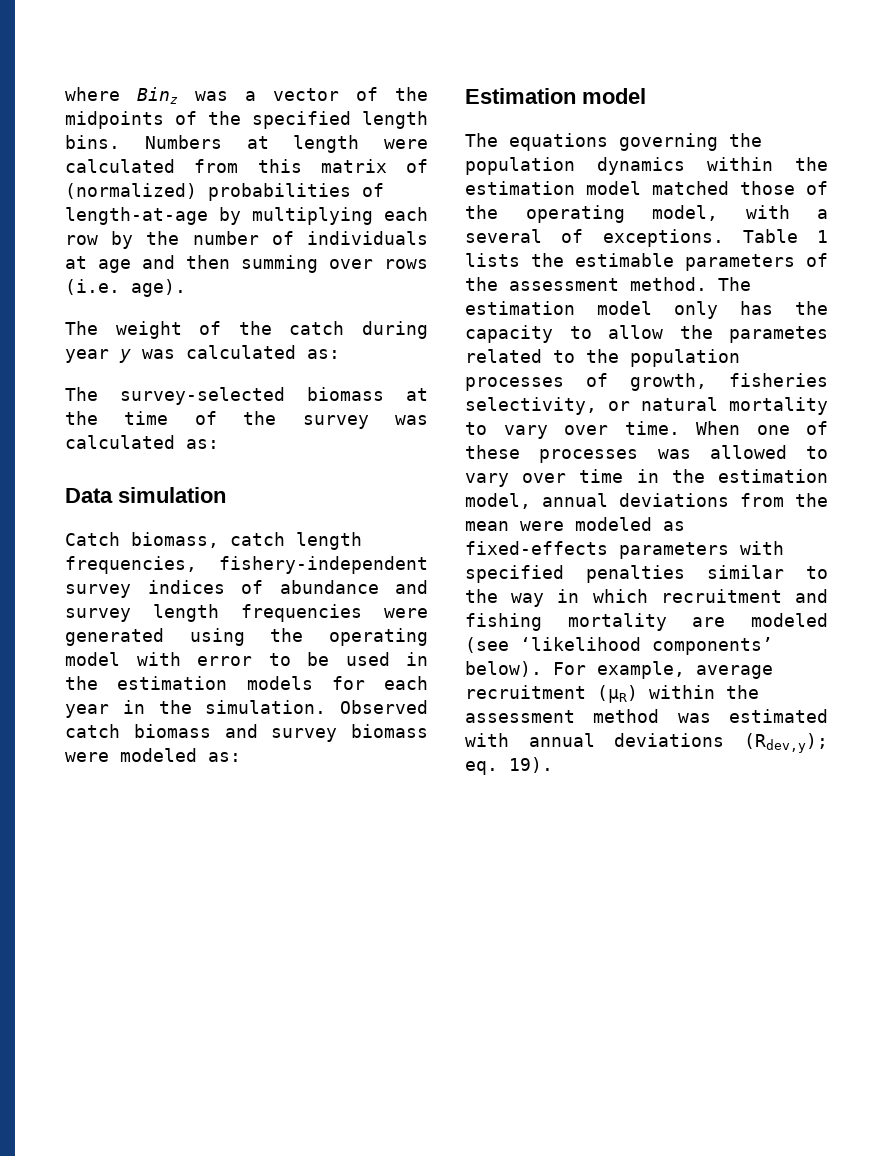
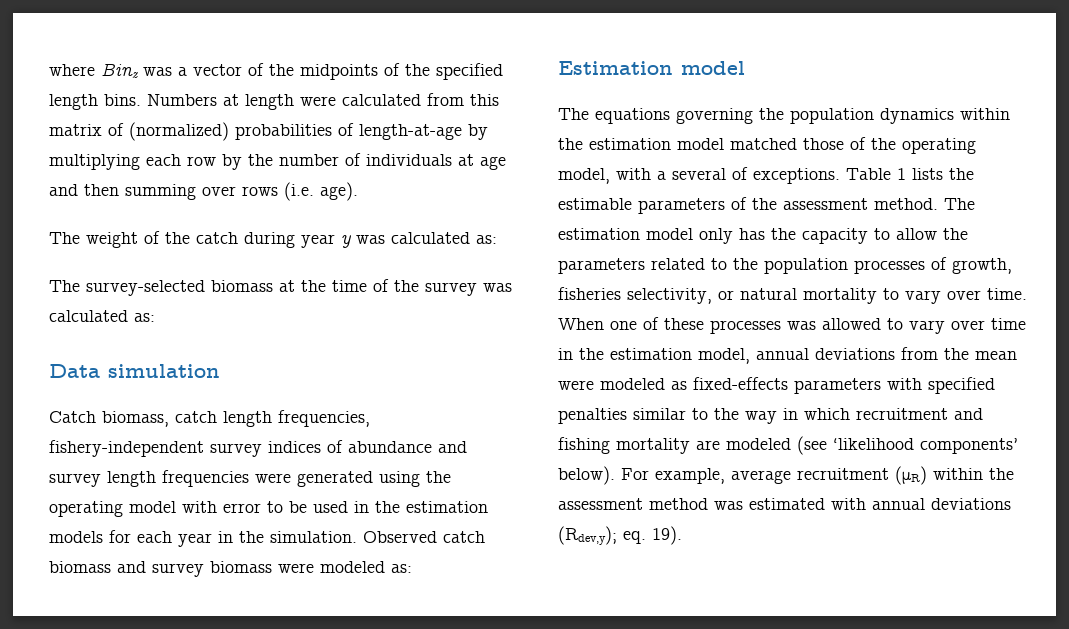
[729,326,828,343] parametes -> [558,258,645,274] parameters

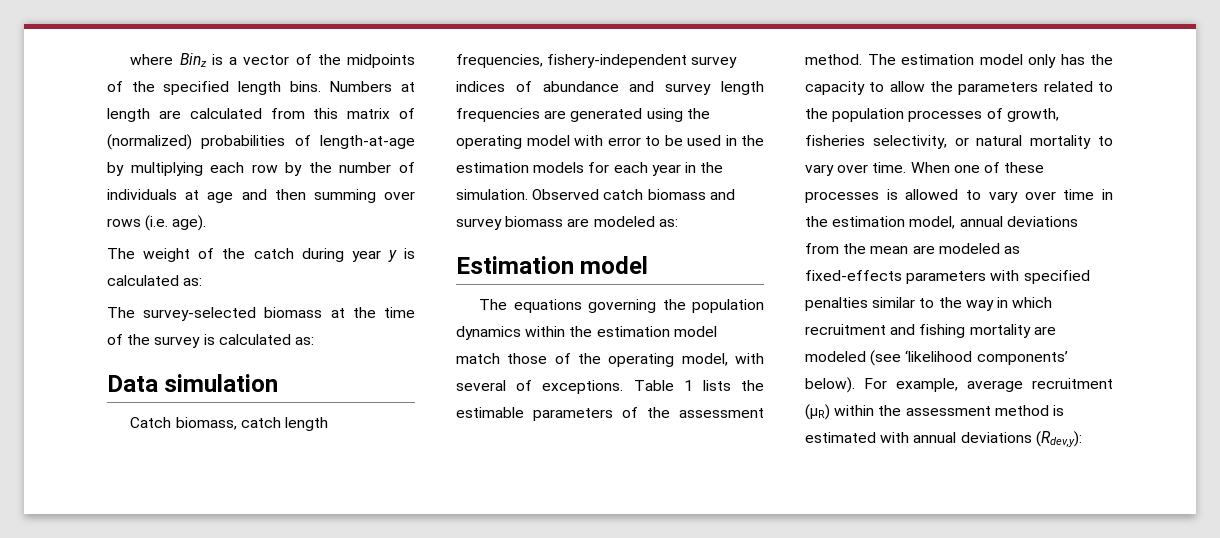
[143,67,172,76] was -> [211,54,223,65] is
[300,96,336,106] were -> [158,110,181,119] are
[356,235,385,244] was -> [404,248,415,259] is
[483,283,512,292] was -> [203,334,215,345] is
[255,473,291,483] were -> [544,110,567,119] are
[278,563,314,573] were -> [567,218,590,227] are
[730,138,797,150] matched -> [456,353,500,364] match
[657,171,666,180] a -> (764, 358) none
[787,321,816,330] was -> [886,189,898,200] is
[558,380,594,390] were -> [912,245,935,254] are
[714,501,743,510] was -> [1052,405,1064,416] is
[558,526,682,545] (Rdev,y); eq. 19). -> [1035,431,1082,447] (Rdev,y):

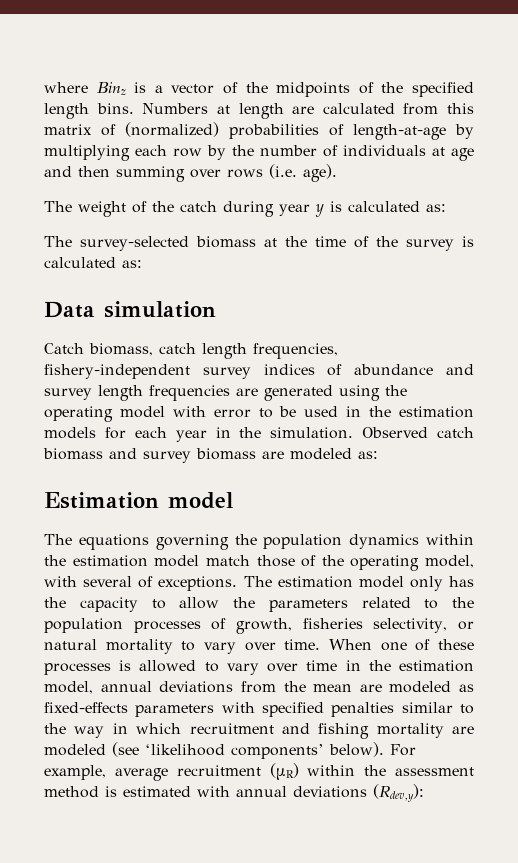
[633,380,764,391] [456,407,764,421] [805,54,862,65] Table 1 lists the estimable parameters of the assessment method. -> (238, 583) none

